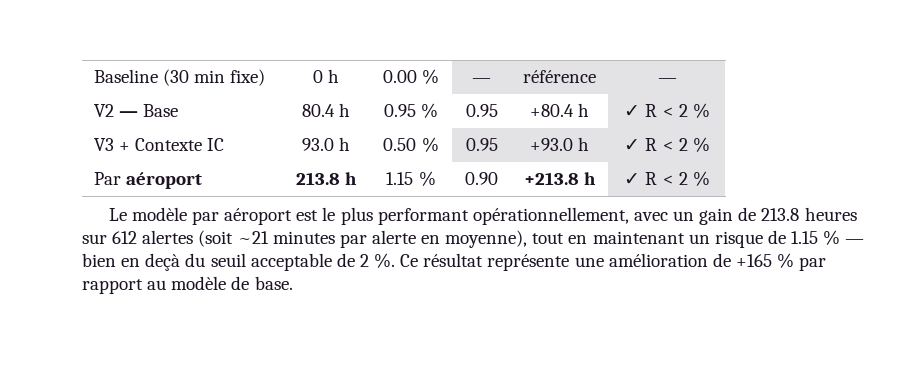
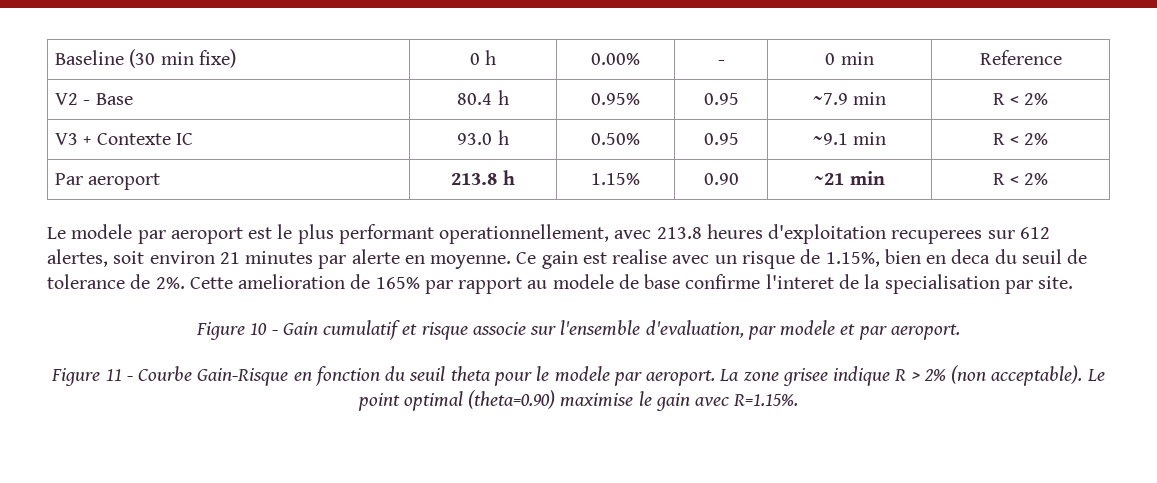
[382,69,440,84] [472,78,491,83] [523,70,596,83] [657,78,677,83] 0.00 % | — | référence | — -> [591,53,640,65] [717,60,725,65] [825,52,874,65] [979,50,1062,65] 0.00% | - | 0 min | Reference
[119,111,139,117] — -> [83,100,91,105] -
[383,103,439,118] [465,104,498,117] [529,103,590,117] [624,103,710,118] 0.95 % | 0.95 | +80.4 h | ✓ R < 2 % -> [591,93,640,105] [703,93,739,105] [812,92,887,105] [992,93,1049,105] 0.95% | 0.95 | ~7.9 min | R < 2%
[383,137,439,152] [465,138,498,151] [529,137,590,151] [624,137,710,152] 0.50 % | 0.95 | +93.0 h | ✓ R < 2 % -> [591,133,640,145] [703,133,739,145] [812,132,887,145] [992,133,1049,145] 0.50% | 0.95 | ~9.1 min | R < 2%
[126,172,203,189] aéroport -> [88,173,161,190] aeroport
[386,171,436,186] 1.15 % -> [591,173,640,185] 1.15%
[523,172,597,185] [624,171,710,186] [108,207,857,225] [82,230,865,248] +213.8 h | ✓ R < 2 % // Le modèle par aéroport est le plus performant opérationnellement, avec un gain de 213.8 heures sur 612 alertes (soit ~21 minutes par alerte en moyenne), tout en maintenant un risque de 1.15 % — -> [814,171,885,185] [992,173,1049,185] [47,224,1050,244] [47,249,880,269] ~21 min | R < 2% // Le modele par aeroport est le plus performant operationnellement, avec 213.8 heures d'exploitation recuperees sur 612 alertes, soit environ 21 minutes par alerte en moyenne. Ce gain est realise avec un risque de 1.15%,
[145,253,827,271] [82,276,293,294] deçà du seuil acceptable de 2 %. Ce résultat représente une amélioration de +165 % par rapport au modèle de base. -> [951,249,1088,264] [47,274,1074,294] [196,320,960,340] [51,365,1105,386] [357,390,799,411] deca du seuil de tolerance de 2%. Cette amelioration de 165% par rapport au modele de base confirme l'interet de la specialisation par site. // Figure 10 - Gain cumulatif et risque associe sur l'ensemble d'evaluation, par modele et par aeroport. // Figure 11 - Courbe Gain-Risque en fonction du seuil theta pour le modele par aeroport. La zone grisee indique R > 2% (non acceptable). Le point optimal (theta=0.90) maximise le gain avec R=1.15%.

